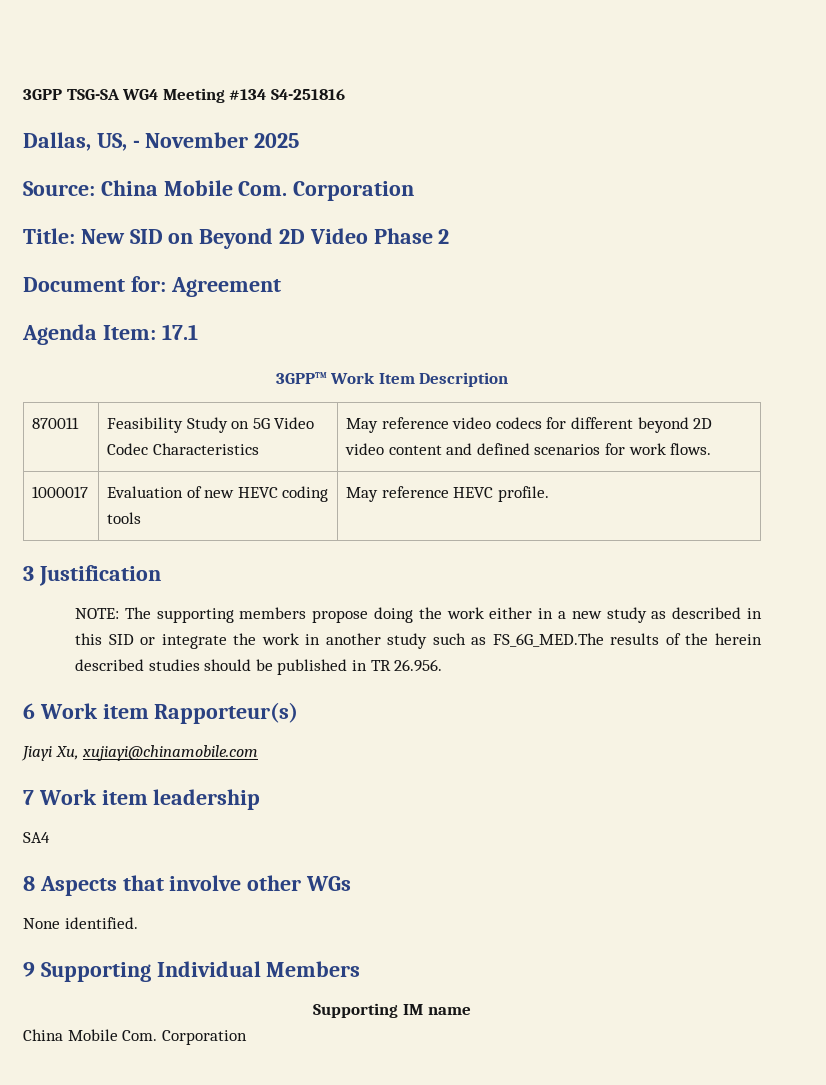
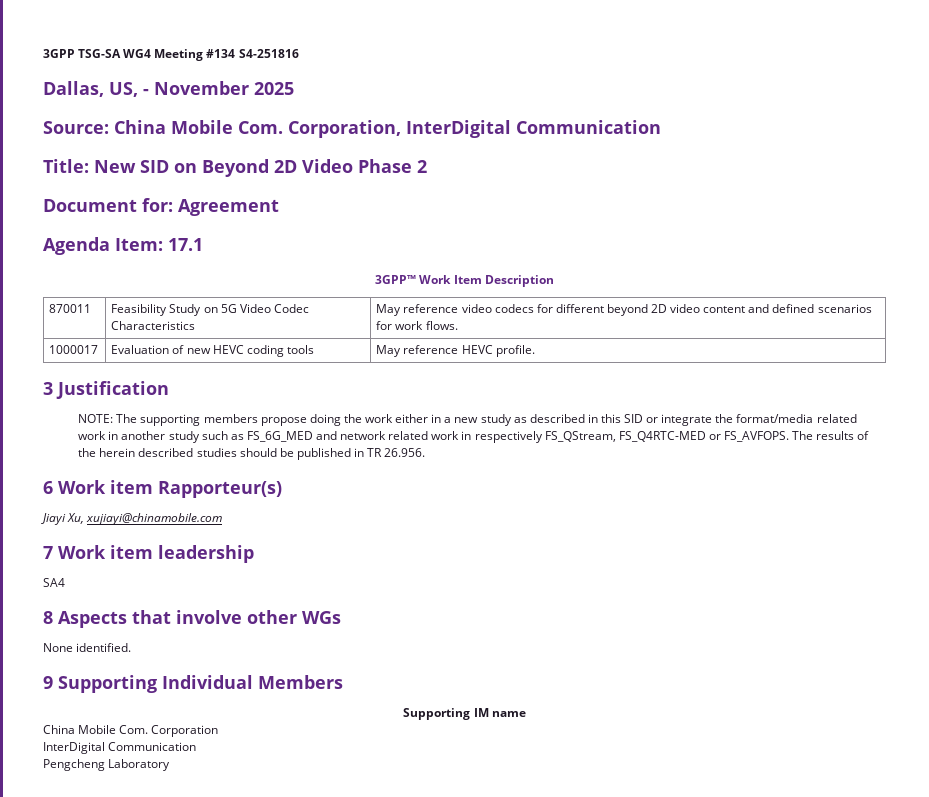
[293,181,415,201] Corporation -> [288,120,661,138] Corporation, InterDigital Communication
(257, 639) none -> [736,414,857,423] format/media related
[492,633,604,647] FS_6G_MED.The -> [246,431,814,443] FS_6G_MED and network related work in respectively FS_QStream, FS_Q4RTC-MED or FS_AVFOPS. The
(247, 1037) none -> [43,742,197,754] [43,759,171,771] // InterDigital Communication // Pengcheng Laboratory

